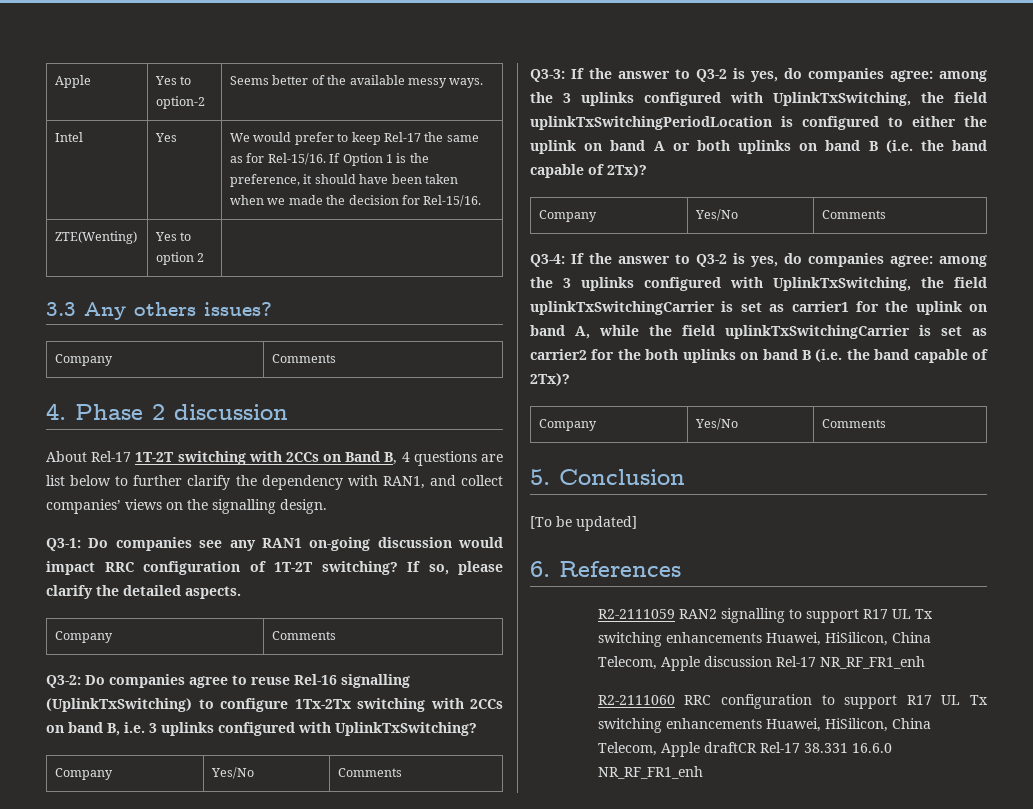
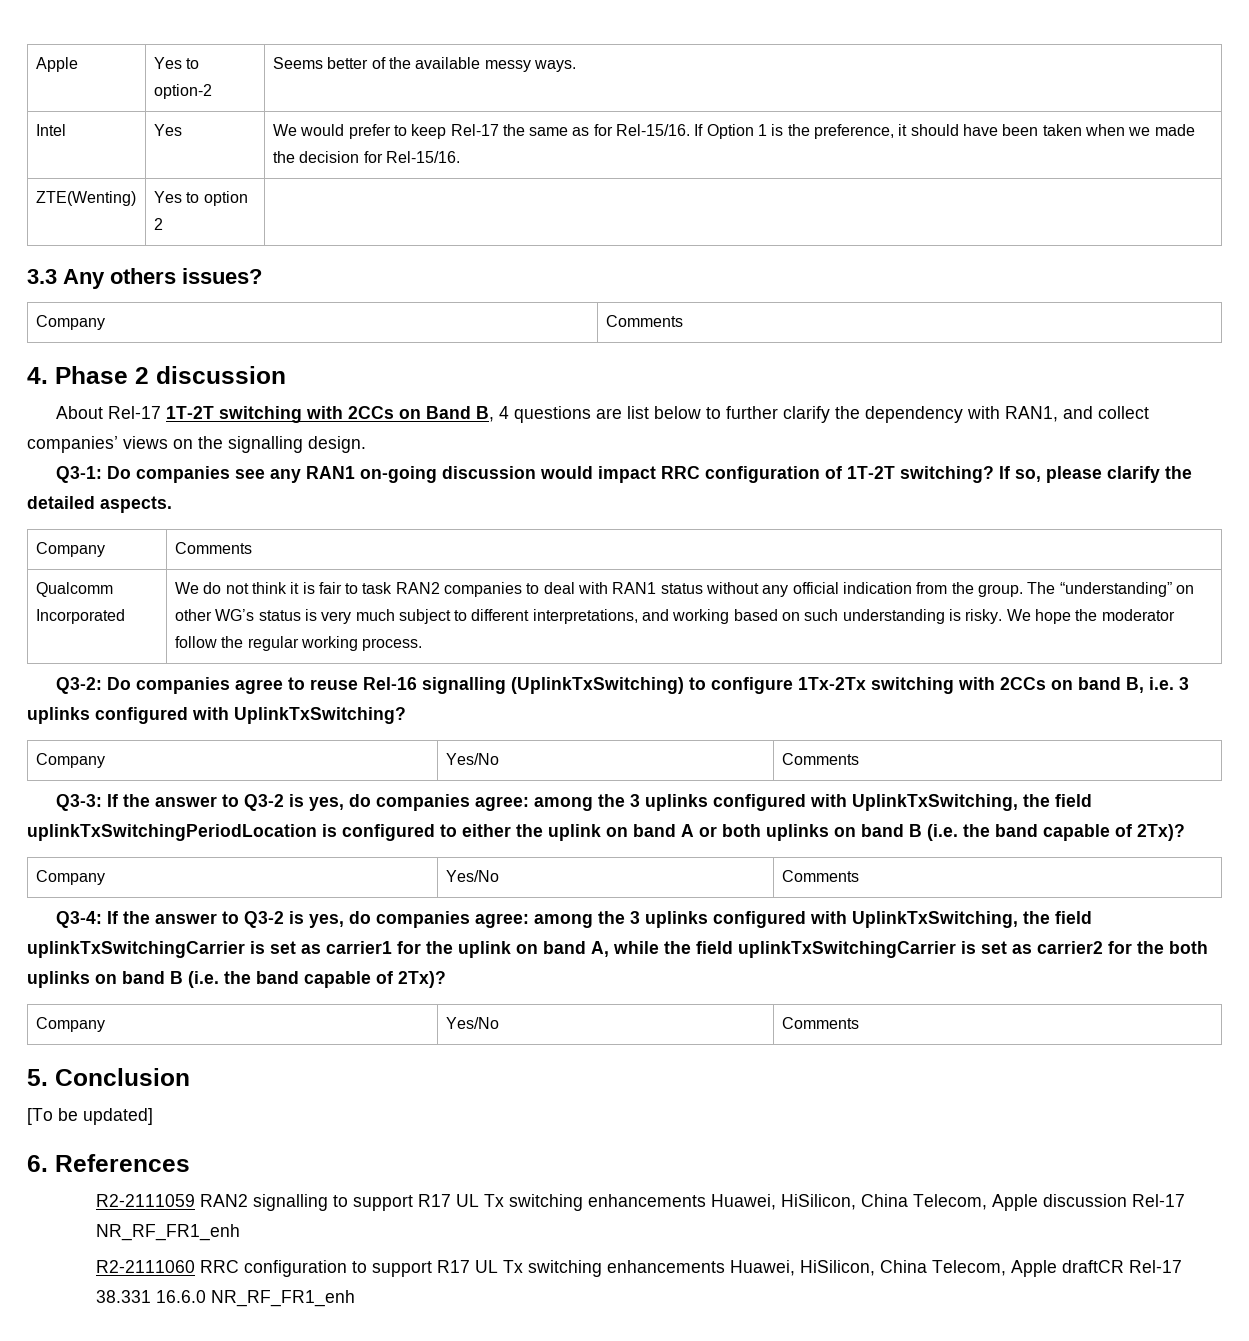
(337, 635) none -> [35,582,113,597] [35,609,125,624] [174,582,1194,597] [174,609,1175,624] [174,636,423,651] // Qualcomm Incorporated | We do not think it is fair to task RAN2 companies to deal with RAN1 status without any official indication from the group. The “understanding” on other WG’s status is very much subject to different interpretations, and working based on such understanding is risky. We hope the moderator follow the regular working process.

